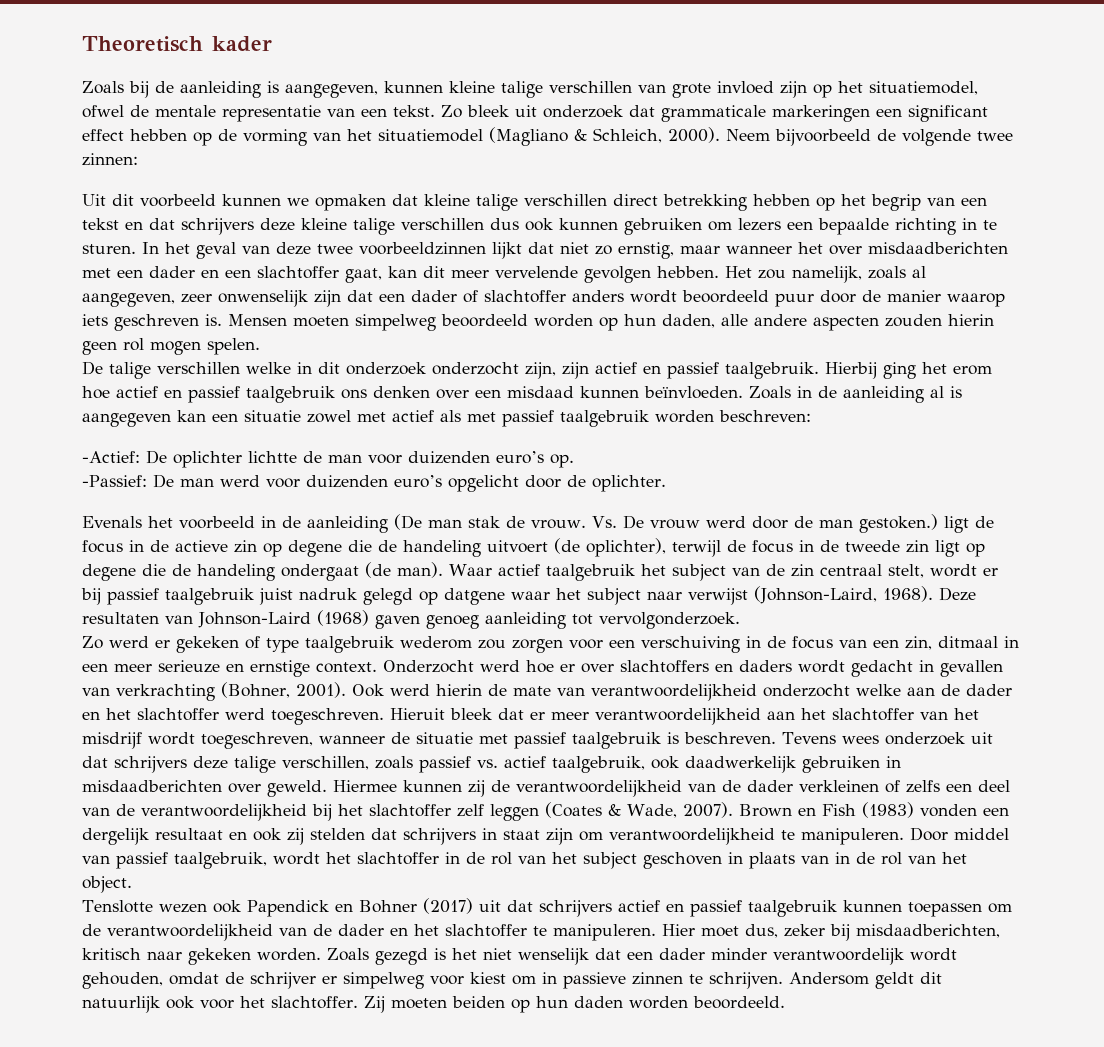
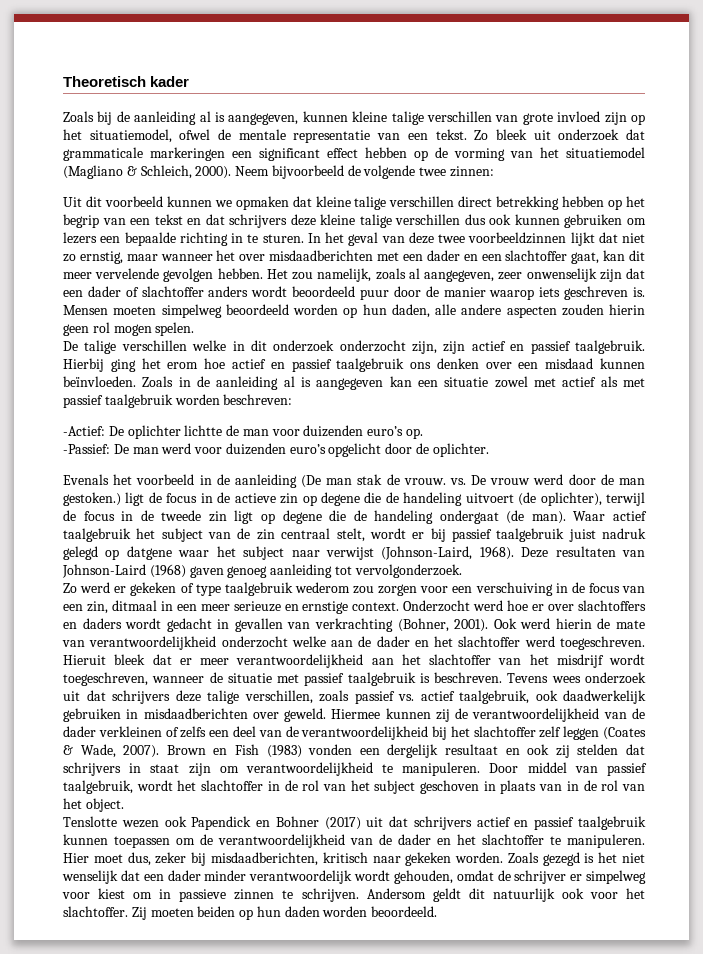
(261, 89) none -> [199,111,211,122] al
[591,516,617,528] Vs. -> [449,478,466,485] vs.

